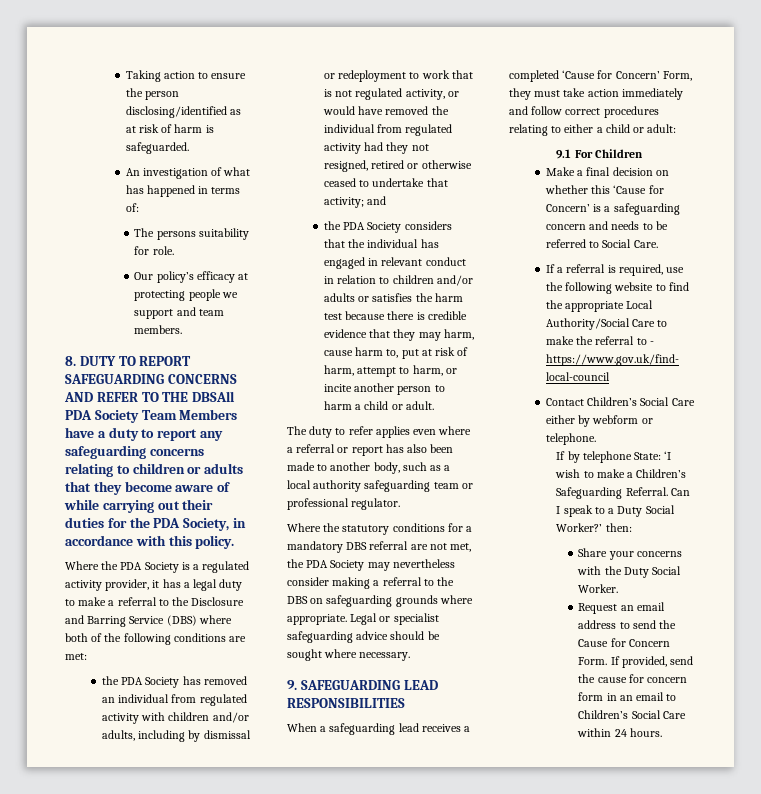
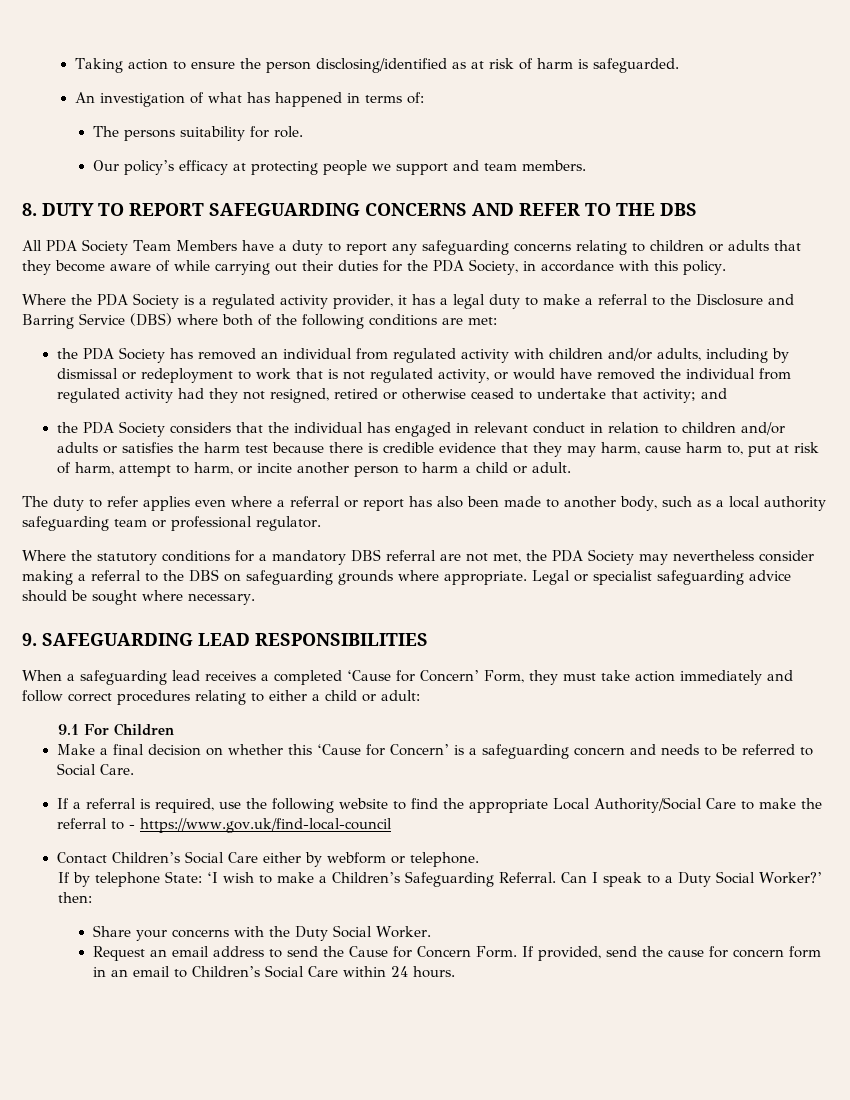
[192,391,236,402] DBSAll -> [660,203,697,216] [22,240,42,251] DBS // All

